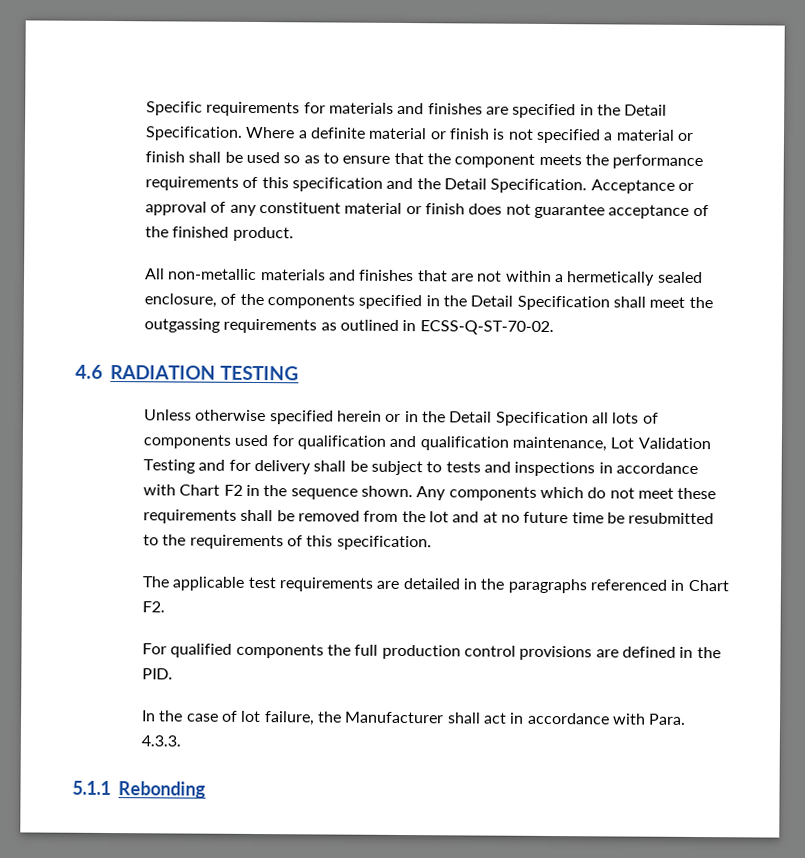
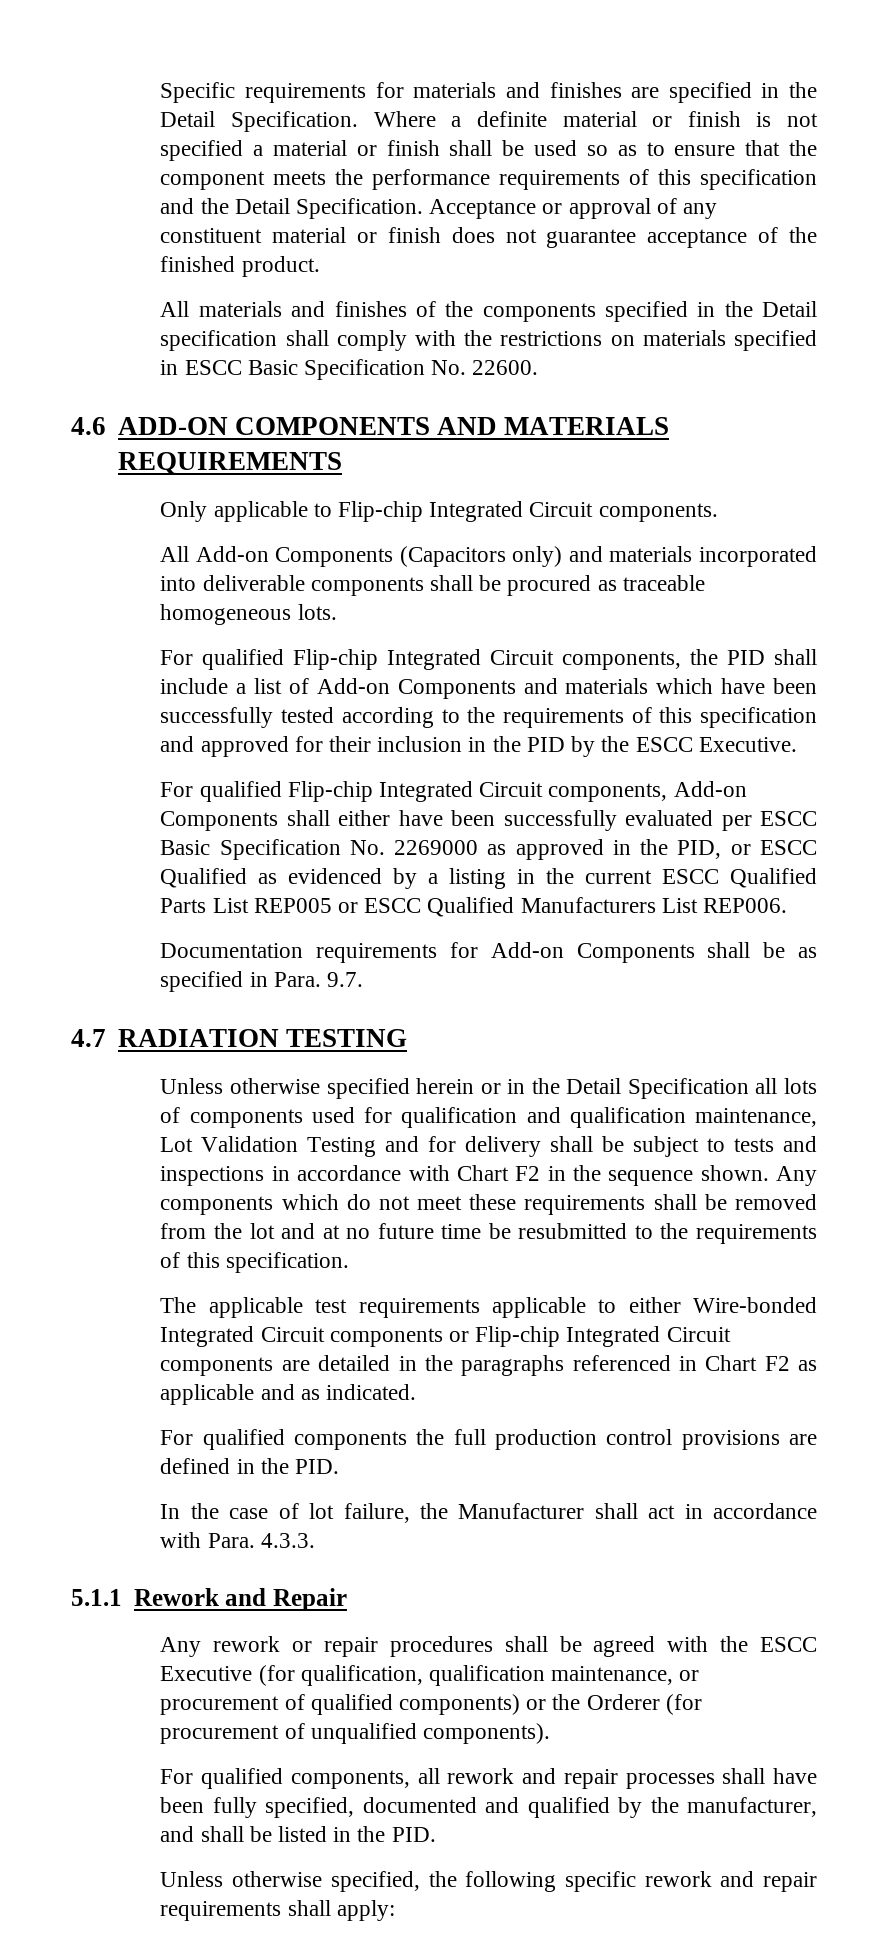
[168,268,703,286] [144,293,218,308] non-metallic materials and finishes that are not within a hermetically sealed enclosure, -> [198,301,407,317] materials and finishes
[516,295,713,311] [144,318,554,336] [75,364,103,379] Specification shall meet the outgassing requirements as outlined in ECSS-Q-ST-70-02. // 4.6 -> [160,330,818,351] [160,359,539,380] [71,417,670,435] [117,452,342,475] [160,501,718,522] [160,546,818,567] [160,575,705,596] [160,604,337,625] [160,649,818,670] [160,678,818,699] [160,707,818,728] [160,736,797,757] [160,781,747,802] [160,810,818,831] [160,839,818,860] [160,868,817,889] [160,897,788,917] [160,942,817,963] [160,971,364,992] [71,1029,106,1047] specification shall comply with the restrictions on materials specified in ESCC Basic Specification No. 22600. // 4.6 ADD-ON COMPONENTS AND MATERIALS REQUIREMENTS // Only applicable to Flip-chip Integrated Circuit components. // All Add-on Components (Capacitors only) and materials incorporated into deliverable components shall be procured as traceable homogeneous lots. // For qualified Flip-chip Integrated Circuit components, the PID shall include a list of Add-on Components and materials which have been successfully tested according to the requirements of this specification and approved for their inclusion in the PID by the ESCC Executive. // For qualified Flip-chip Integrated Circuit components, Add-on Components shall either have been successfully evaluated per ESCC Basic Specification No. 2269000 as approved in the PID, or ESCC Qualified as evidenced by a listing in the current ESCC Qualified Parts List REP005 or ESCC Qualified Manufacturers List REP006. // Documentation requirements for Add-on Components shall be as specified in Para. 9.7. // 4.7
(374, 584) none -> [491,1297,818,1318] [160,1326,731,1347] [160,1357,274,1376] applicable to either Wire-bonded Integrated Circuit components or Flip-chip Integrated Circuit components
[142,601,166,613] F2. -> [764,1356,818,1371] [160,1384,417,1405] F2 as applicable and as indicated.
[118,781,206,799] Rebonding -> [133,1588,347,1611] [160,1636,818,1657] [160,1665,700,1686] [160,1694,702,1715] [160,1723,551,1744] [160,1768,818,1789] [160,1797,818,1818] [160,1826,436,1842] [160,1871,818,1892] [160,1900,395,1921] Rework and Repair // Any rework or repair procedures shall be agreed with the ESCC Executive (for qualification, qualification maintenance, or procurement of qualified components) or the Orderer (for procurement of unqualified components). // For qualified components, all rework and repair processes shall have been fully specified, documented and qualified by the manufacturer, and shall be listed in the PID. // Unless otherwise specified, the following specific rework and repair requirements shall apply:

